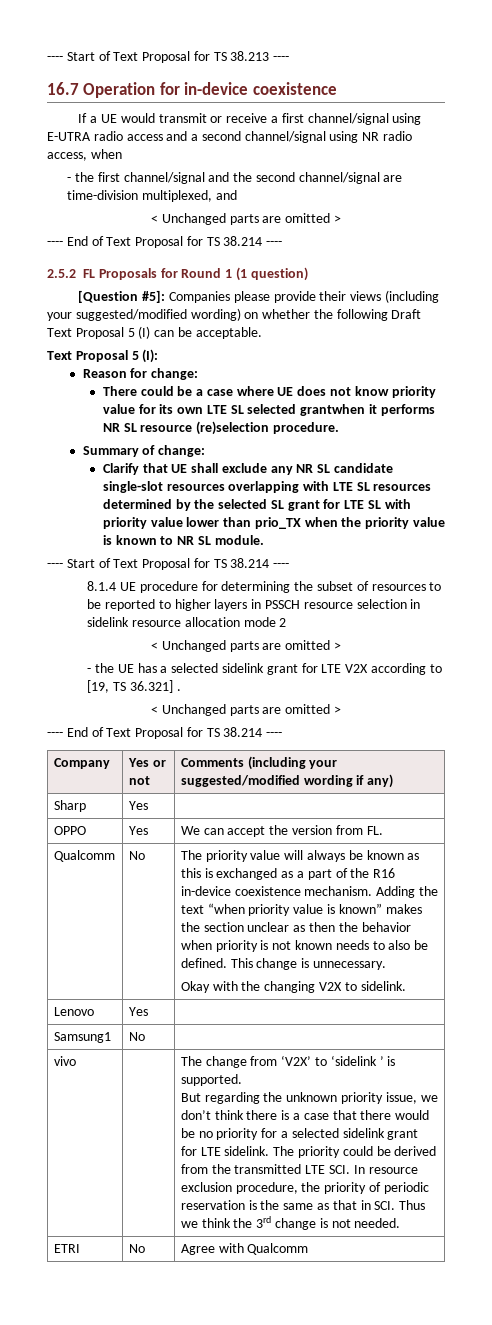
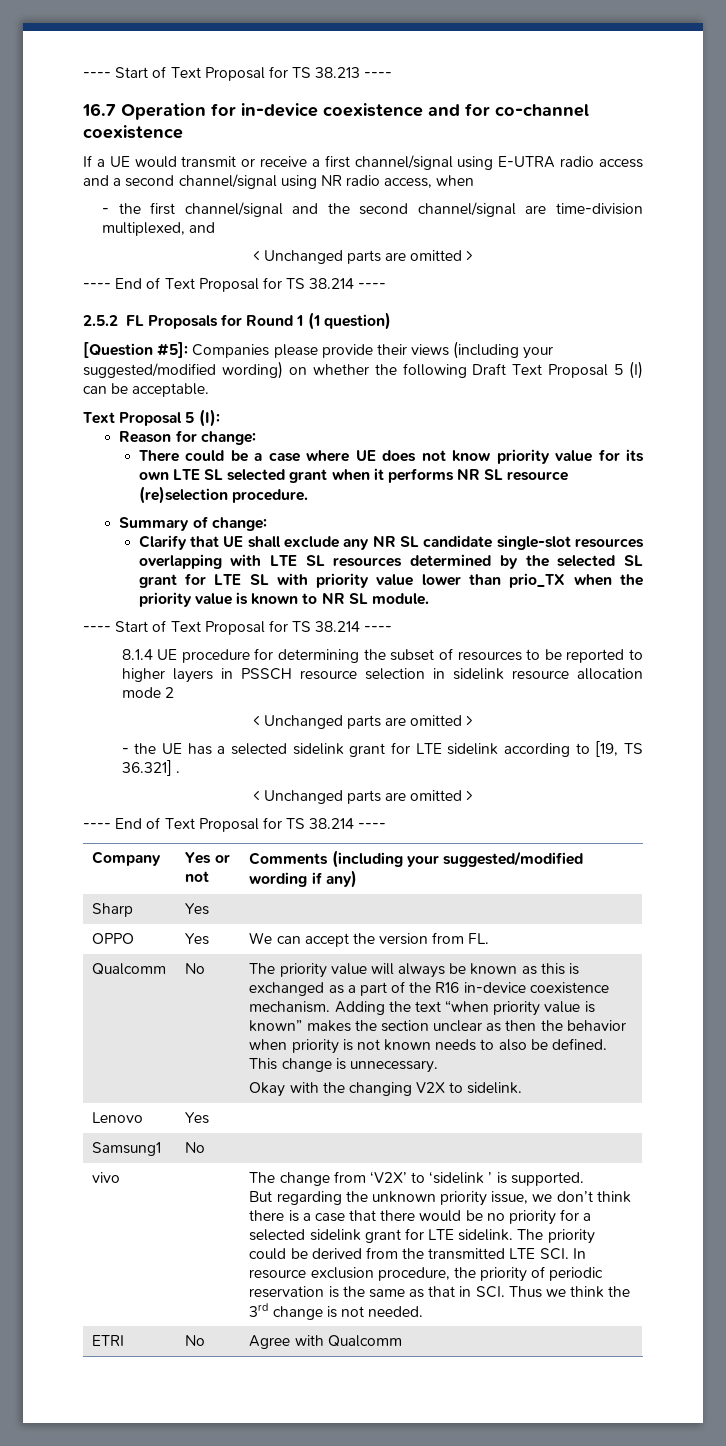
(337, 88) none -> [428,103,589,117] [83,125,183,139] and for co-channel coexistence
[300,404,366,416] grantwhen -> [289,469,370,483] grant when
[345,664,369,673] V2X -> [447,743,499,755] sidelink

